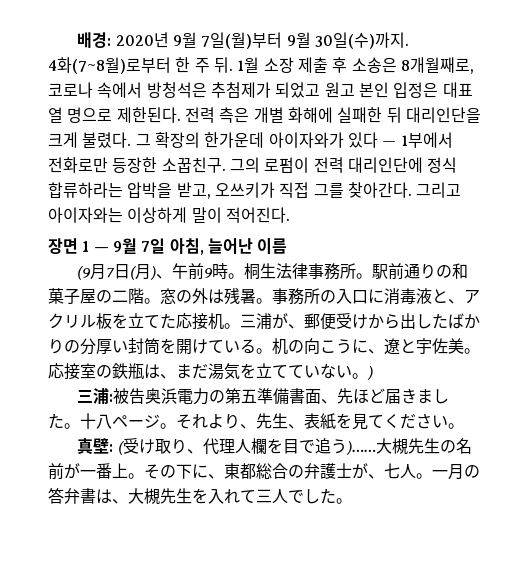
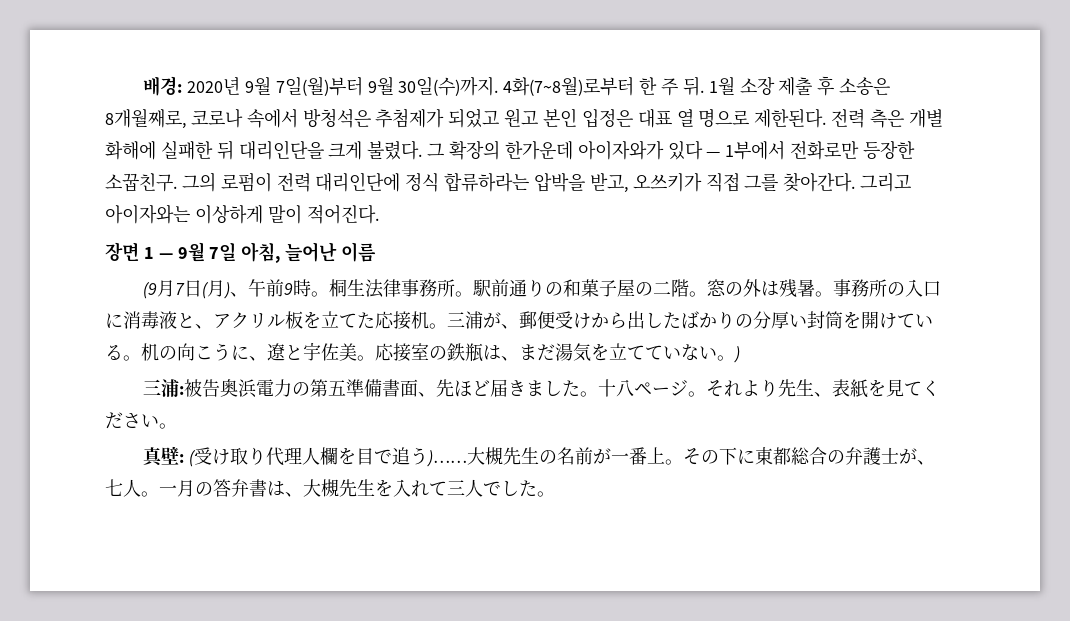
[240,424,256,429] 、 -> (779, 388) none
[186,449,203,454] 、 -> (267, 456) none
[208,474,224,479] 、 -> (756, 456) none

